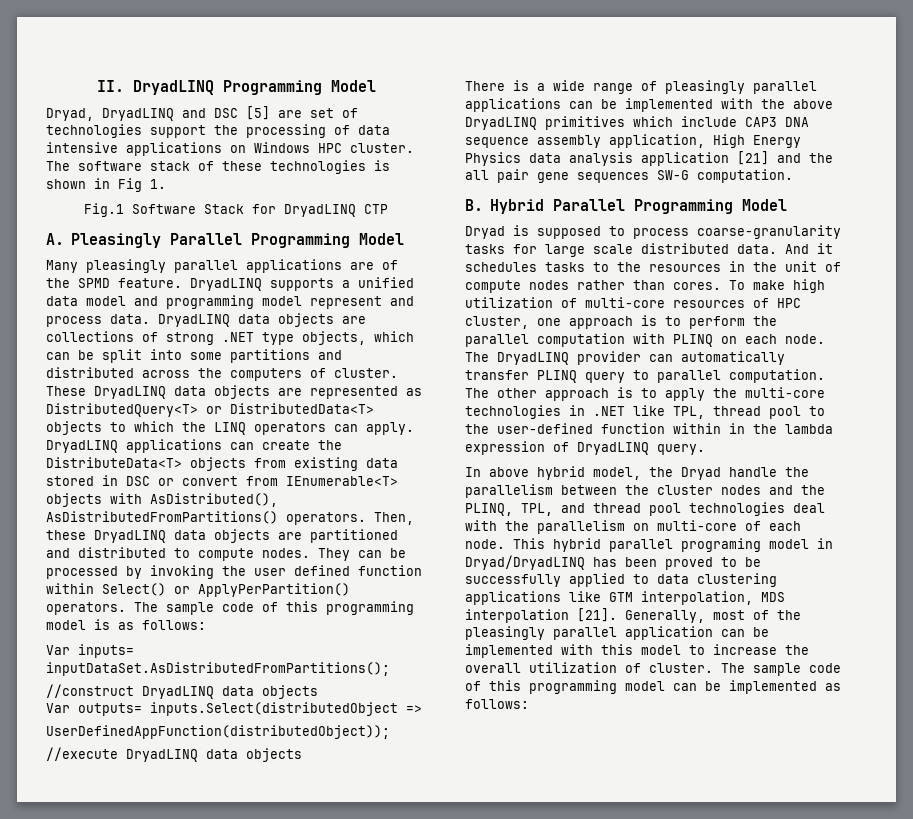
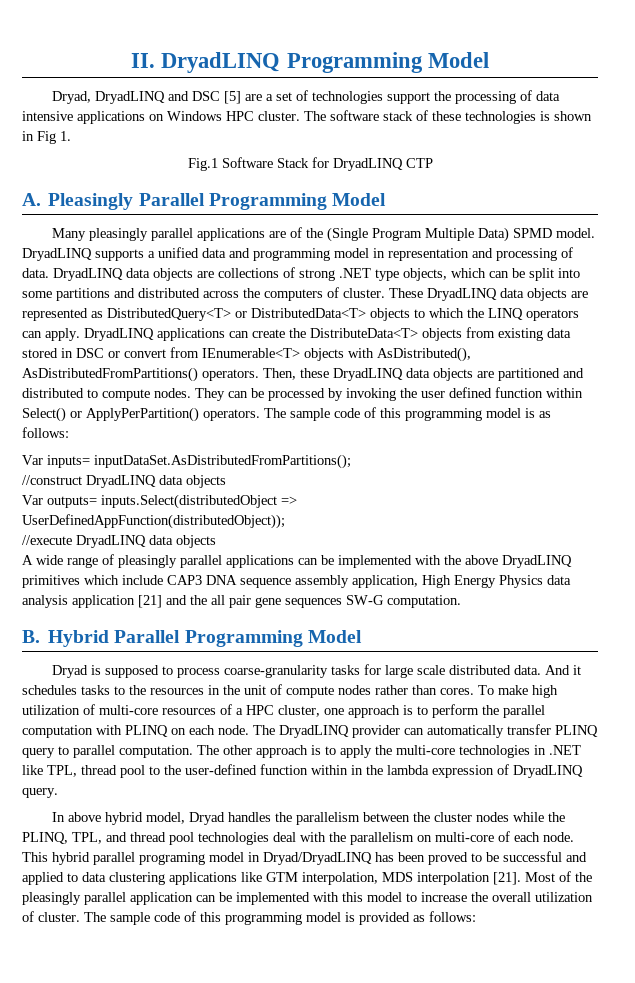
(302, 114) none -> [265,94,273,101] a
[78,278,182,288] SPMD feature. -> [326,227,595,242] (Single Program Multiple Data) SPMD model.
[86,296,126,306] model -> (226, 253) none
[310,296,414,309] [46,316,102,327] represent and process -> [373,247,573,261] in representation and processing of
[465,80,545,91] There is a -> [22,555,33,565] A
(769, 303) none -> [236,708,243,715] a
[649,467,777,480] the Dryad handle -> [188,812,271,825] Dryad handles
[769,485,793,495] and -> [512,812,544,822] while
[465,574,561,587] successfully -> [503,851,587,862] successful and
[625,610,745,623] Generally, most -> [525,872,555,882] Most
[673,680,817,694] can be implemented -> [345,912,410,925] is provided

